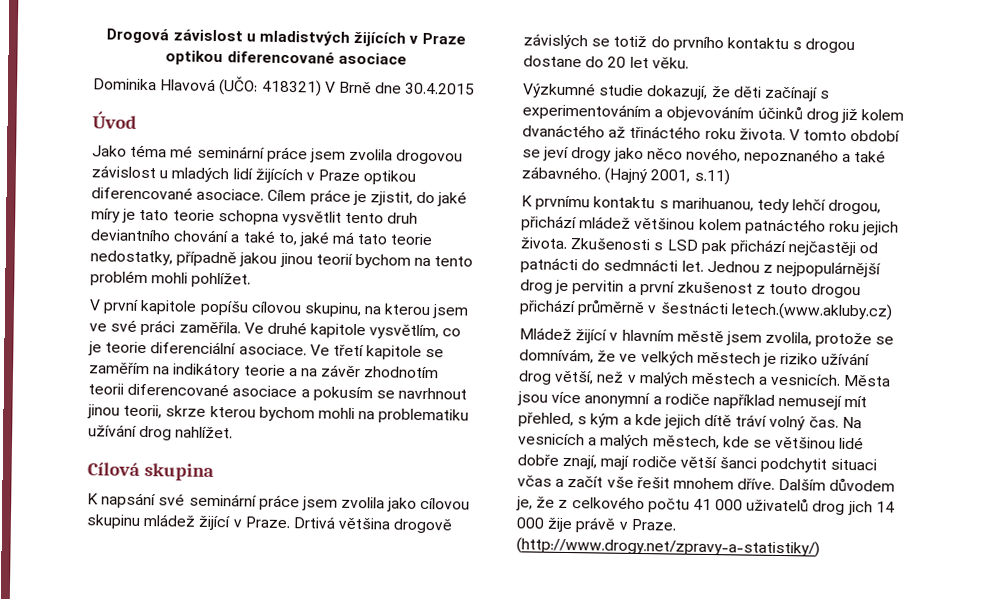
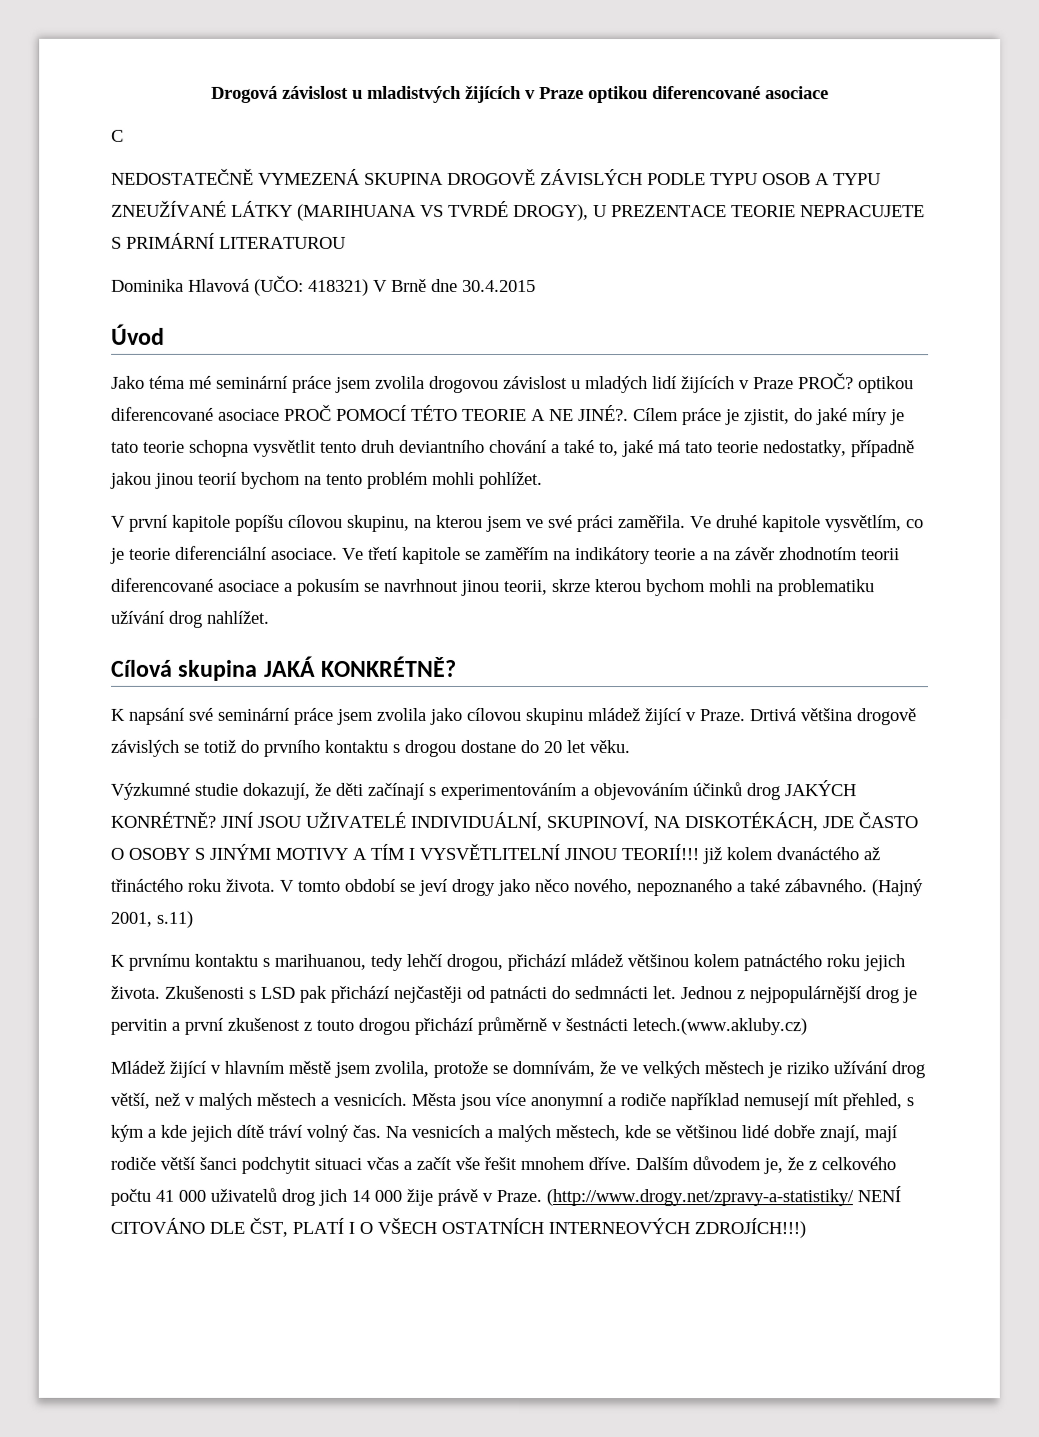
(407, 58) none -> [111,129,124,142] [111,168,881,186] [111,200,925,222] [111,232,346,249] // C // NEDOSTATEČNĚ VYMEZENÁ SKUPINA DROGOVĚ ZÁVISLÝCH PODLE TYPU OSOB A TYPU ZNEUŽÍVANÉ LÁTKY (MARIHUANA VS TVRDÉ DROGY), U PREZENTACE TEORIE NEPRACUJETE S PRIMÁRNÍ LITERATUROU
[363,170,417,185] [91,186,265,201] optikou diferencované asociace. -> [798,373,914,394] [111,404,629,422] PROČ? optikou diferencované asociace PROČ POMOCÍ TÉTO TEORIE A NE JINÉ?.
(214, 472) none -> [263,655,458,677] JAKÁ KONKRÉTNĚ?
(839, 115) none -> [784,780,856,797] [110,811,918,832] [110,843,699,861] JAKÝCH KONRÉTNĚ? JINÍ JSOU UŽIVATELÉ INDIVIDUÁLNÍ, SKUPINOVÍ, NA DISKOTÉKÁCH, JDE ČASTO O OSOBY S JINÝMI MOTIVY A TÍM I VYSVĚTLITELNÍ JINOU TEORIÍ!!!
[516,537,820,558] (http://www.drogy.net/zpravy-a-statistiky/) -> [546,1186,901,1207] [110,1217,806,1239] (http://www.drogy.net/zpravy-a-statistiky/ NENÍ CITOVÁNO DLE ČST, PLATÍ I O VŠECH OSTATNÍCH INTERNEOVÝCH ZDROJÍCH!!!)

